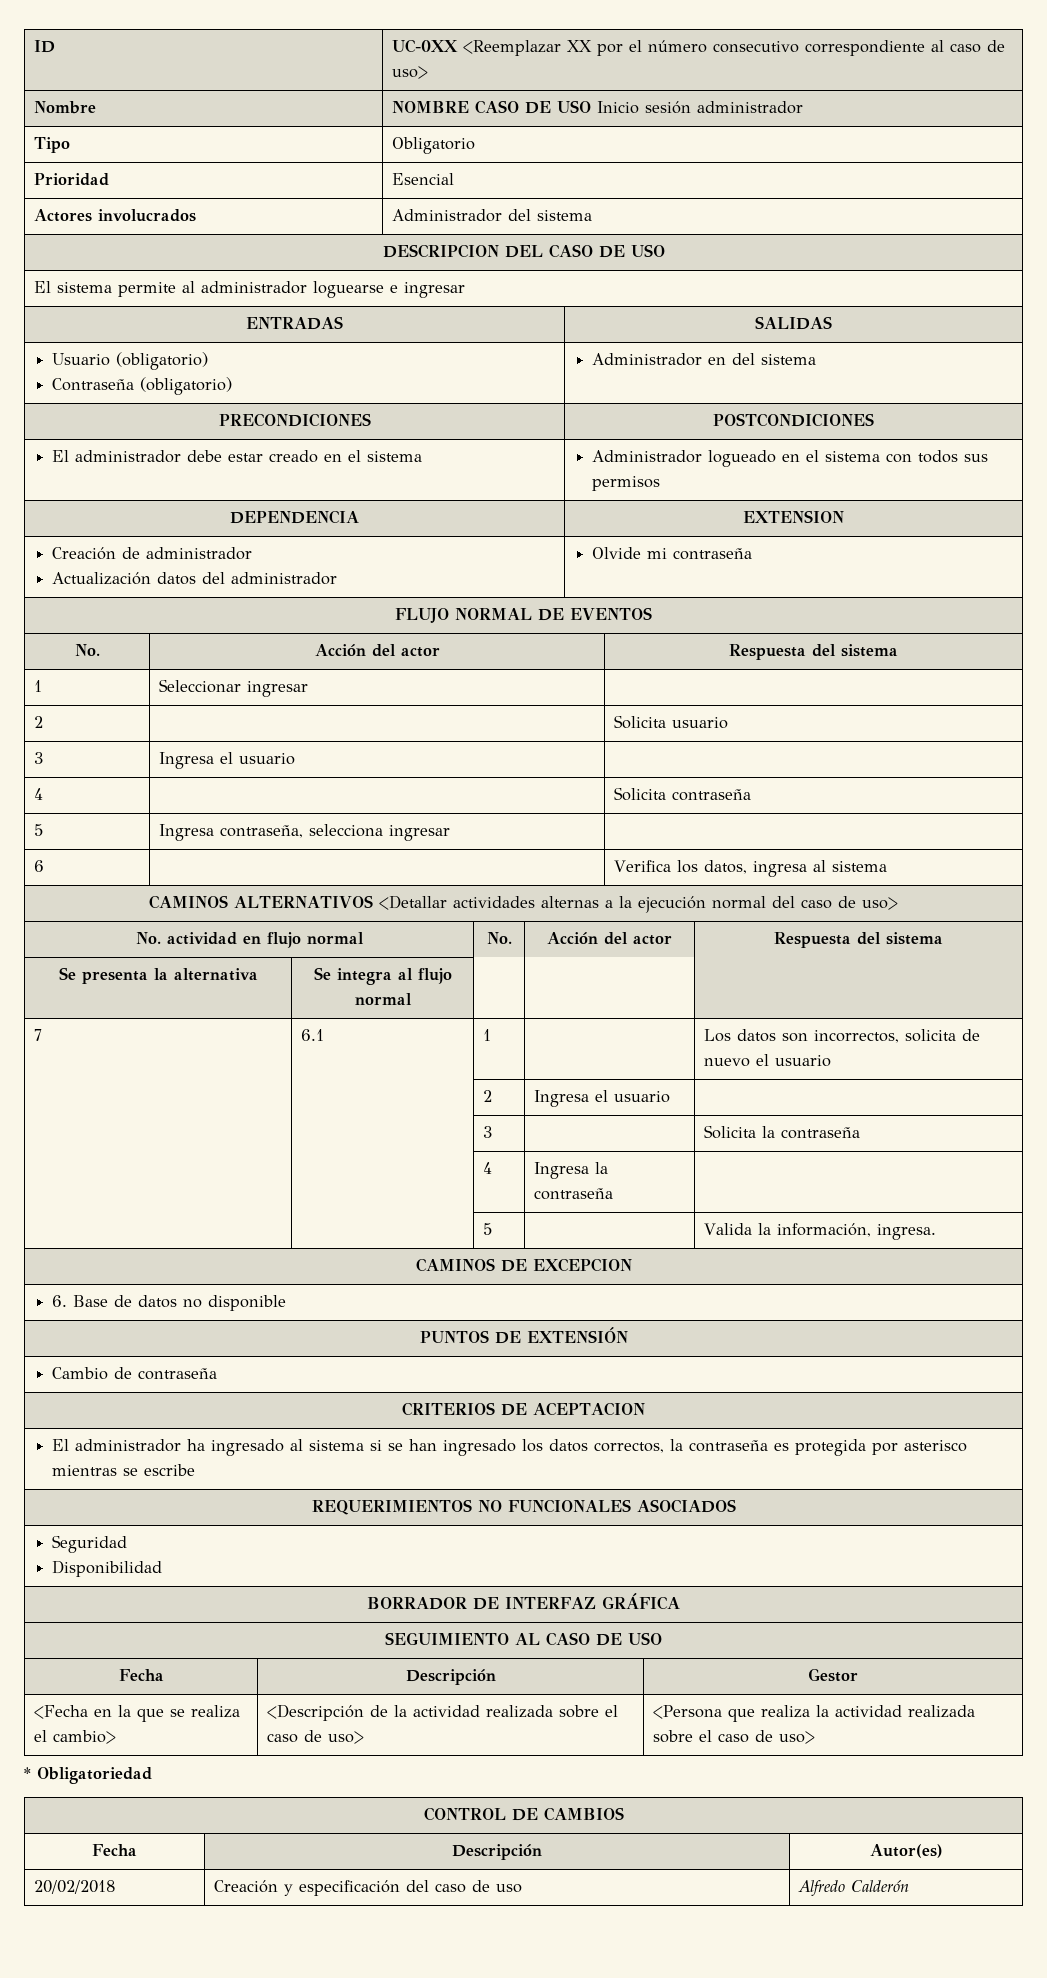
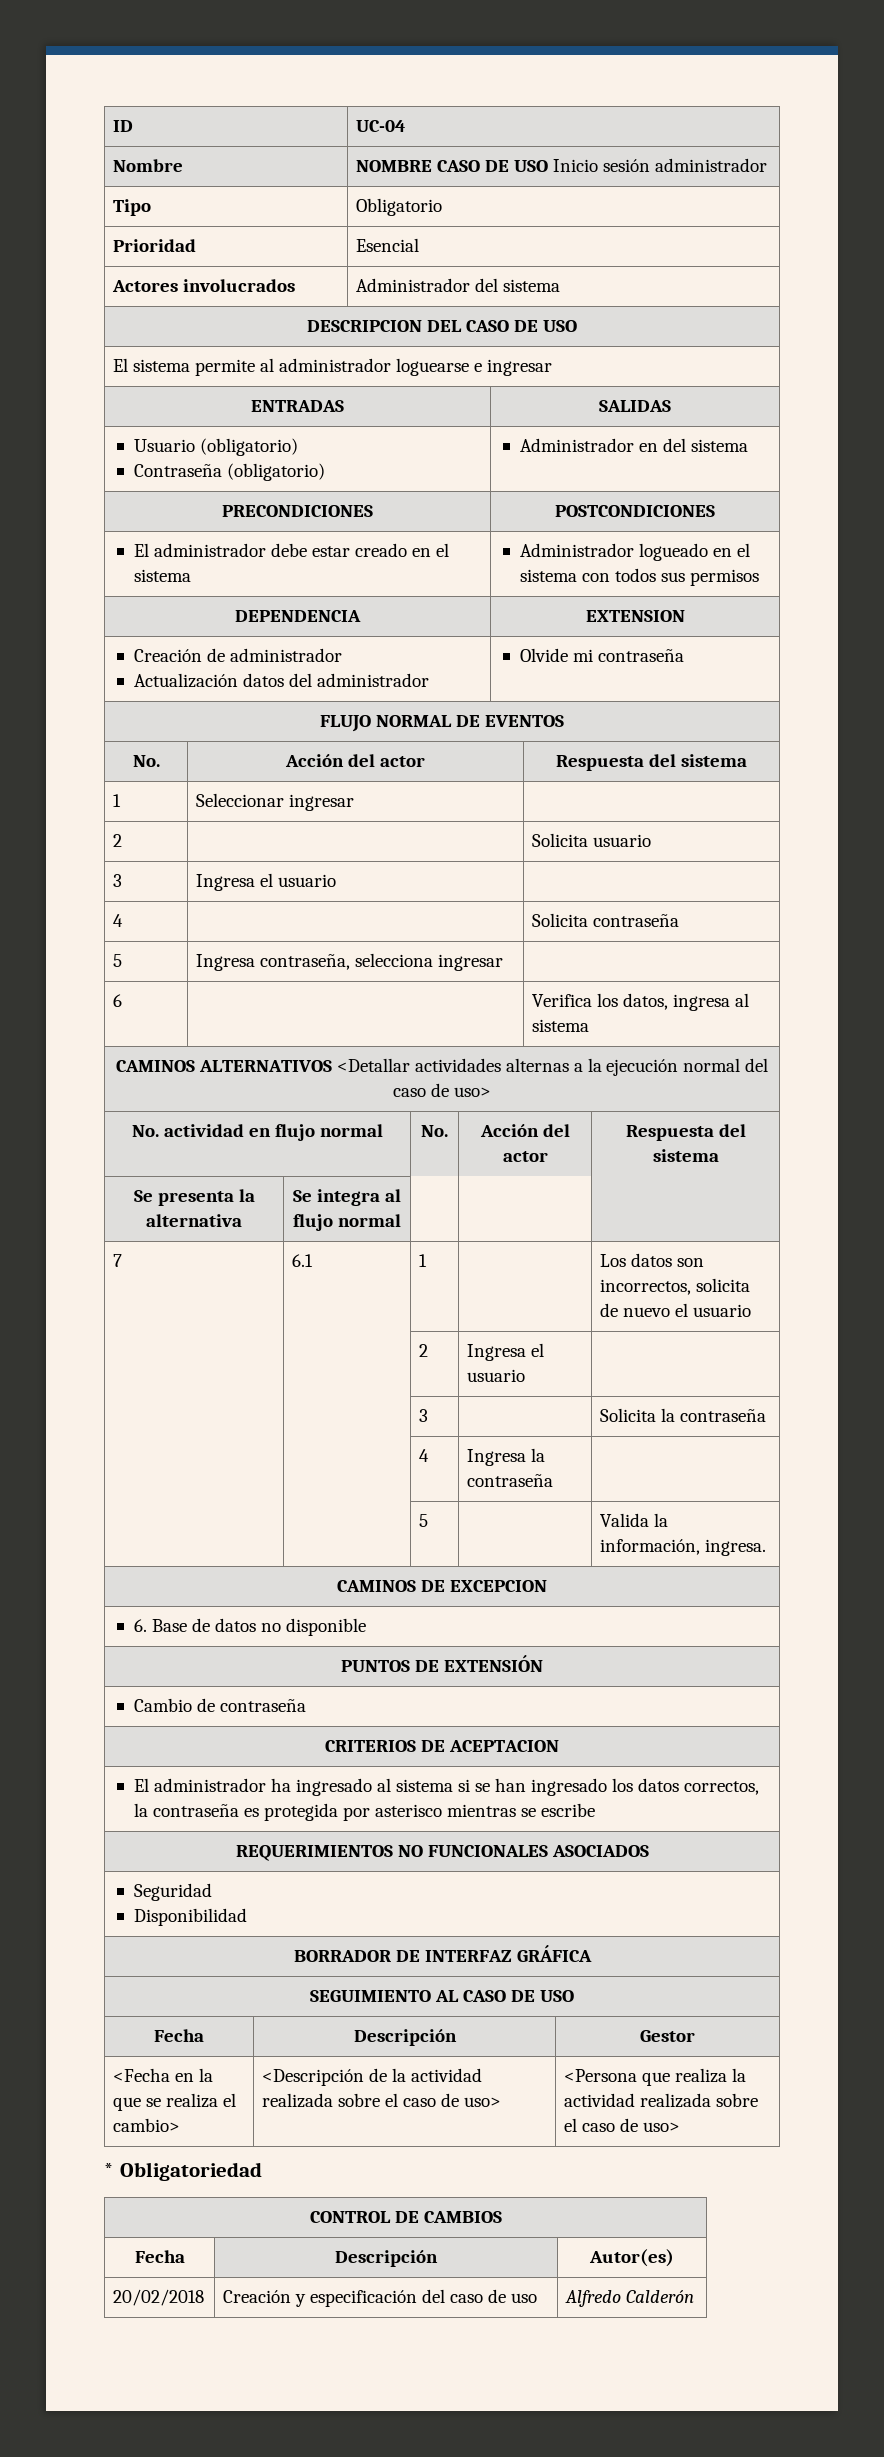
[391,39,1005,56] [391,66,428,79] UC-0XX <Reemplazar XX por el número consecutivo correspondiente al caso de uso> -> [356,120,407,132] UC-04

